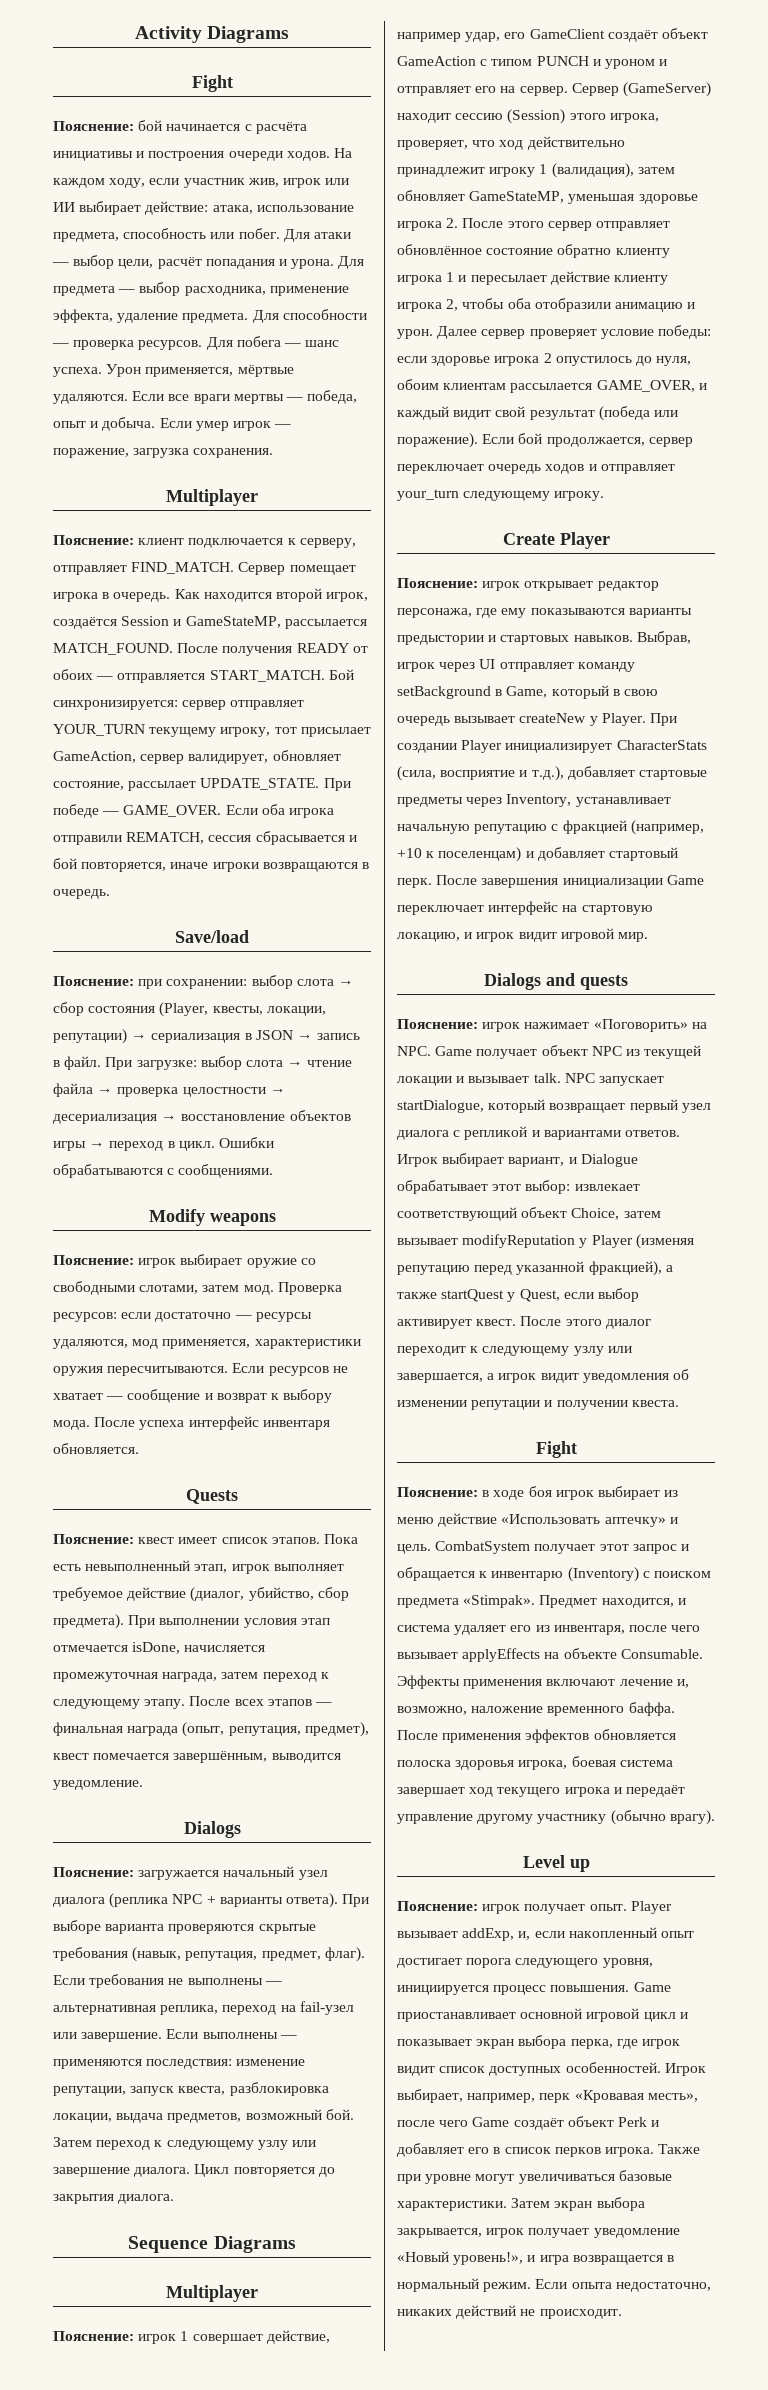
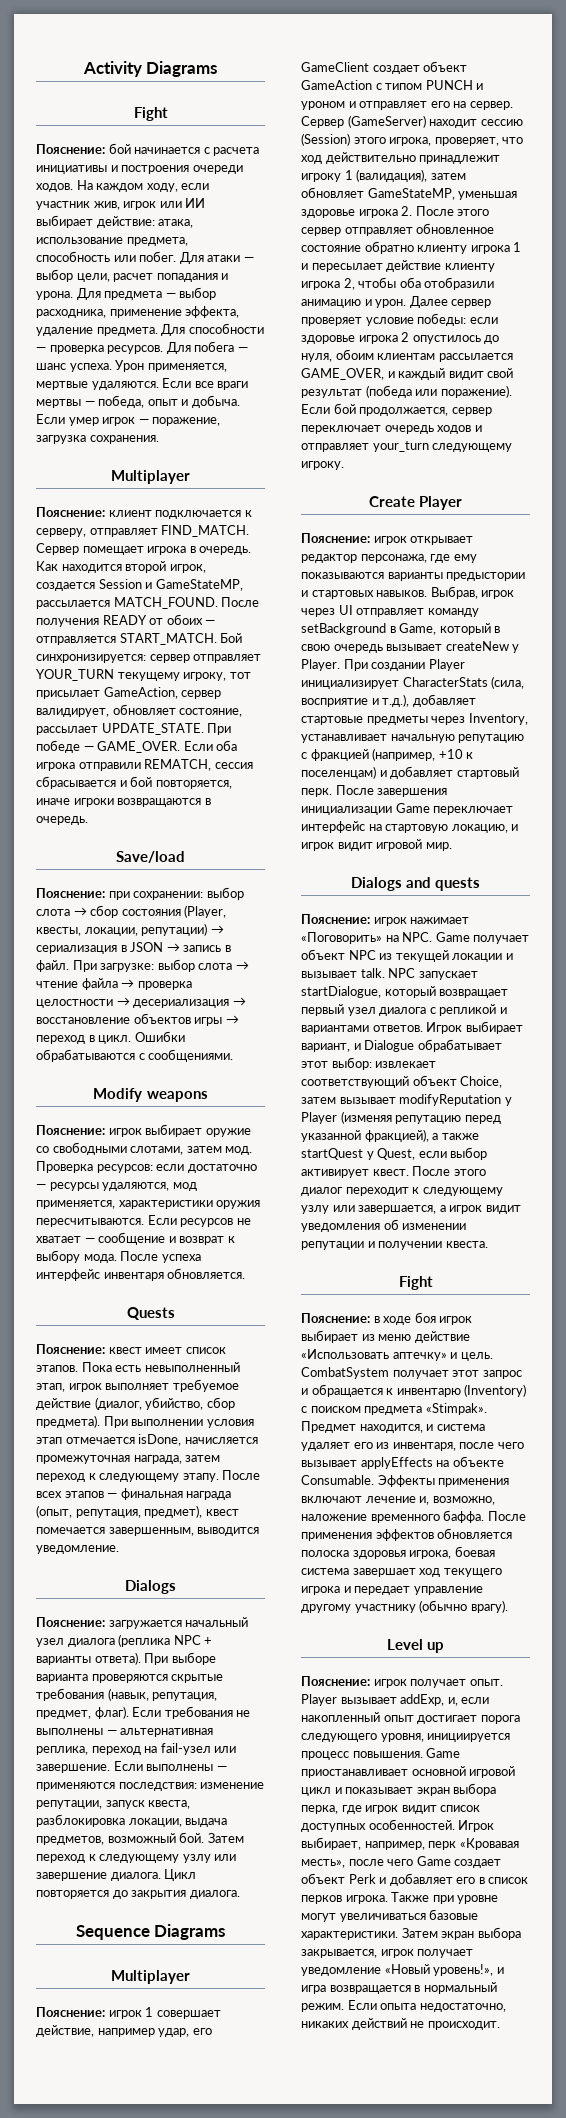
[255,122,307,134] расчёта -> [213,147,260,156] расчета
[157,257,202,269] расчёт -> [113,273,154,282] расчет
[237,365,294,377] мёртвые -> [36,381,88,390] мертвые
[53,617,117,629] создаётся -> [36,582,95,591] создается
[173,1751,268,1763] завершённым, -> [108,1527,194,1536] завершенным,
[607,30,658,42] создаёт -> [372,65,420,74] создает
[397,244,482,255] обновлённое -> [416,223,495,234] обновленное
[625,1785,685,1797] передаёт -> [354,1586,411,1595] передает
[513,2118,564,2130] создаёт -> [454,1859,502,1868] создает

